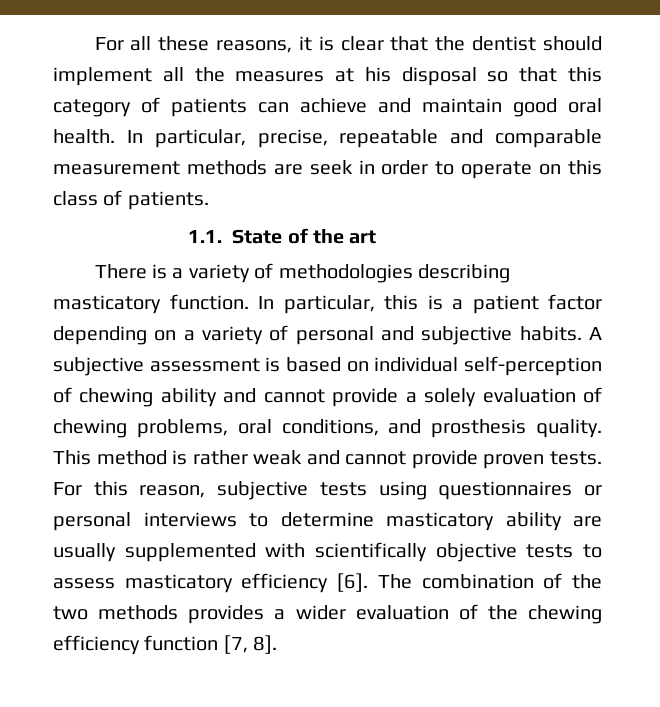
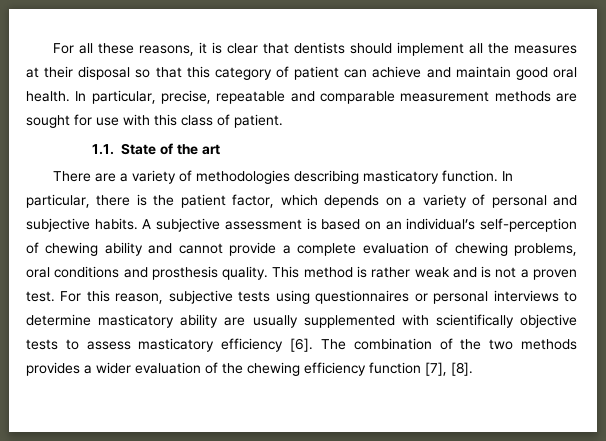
[435,36,537,51] the dentist -> [294,42,346,54] dentists
[364,67,391,82] his -> [44,66,74,78] their
[171,98,247,117] patients -> [294,66,340,80] patient
[309,160,562,179] seek in order to operate on -> [26,114,150,128] sought for use with
[127,191,209,210] patients. -> [234,114,283,128] patient.
[151,264,167,279] is -> [95,173,117,182] are
[384,294,602,314] [53,326,147,345] this is a patient factor depending -> [96,194,380,208] there is the patient factor, which depends
[374,357,459,372] individual -> [385,218,476,230] an individual’s
[424,388,477,407] solely -> [297,243,357,256] complete
[281,419,379,436] conditions, -> [54,266,120,278] conditions
[345,450,602,469] cannot provide proven tests. -> [481,266,577,280] [26,291,55,302] is not a proven test.
[223,635,278,654] [7, 8]. -> [425,362,473,376] [7], [8].

